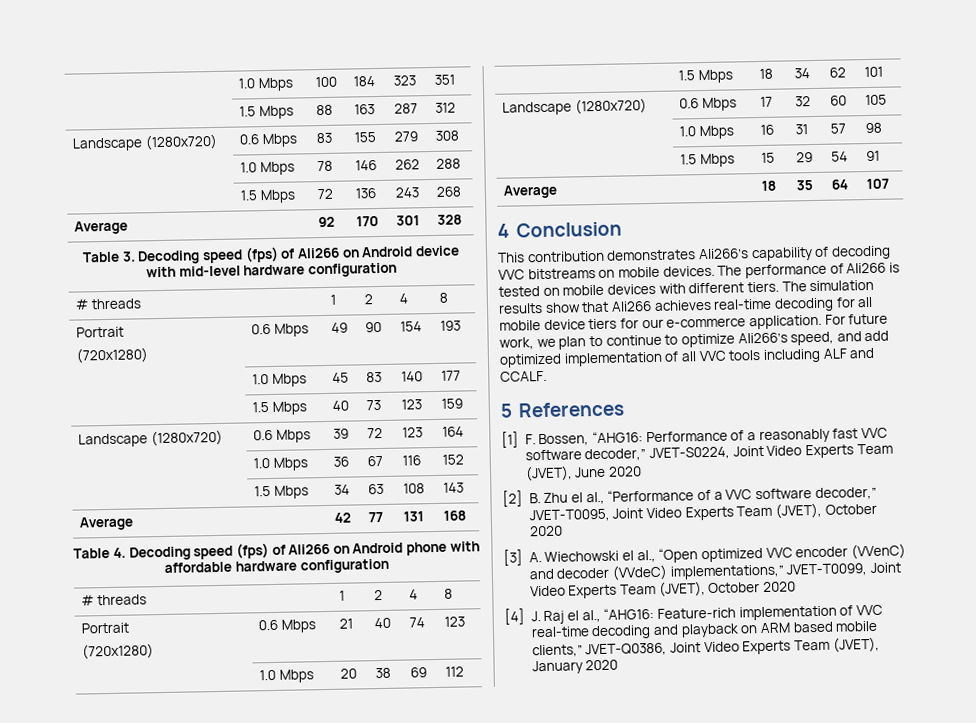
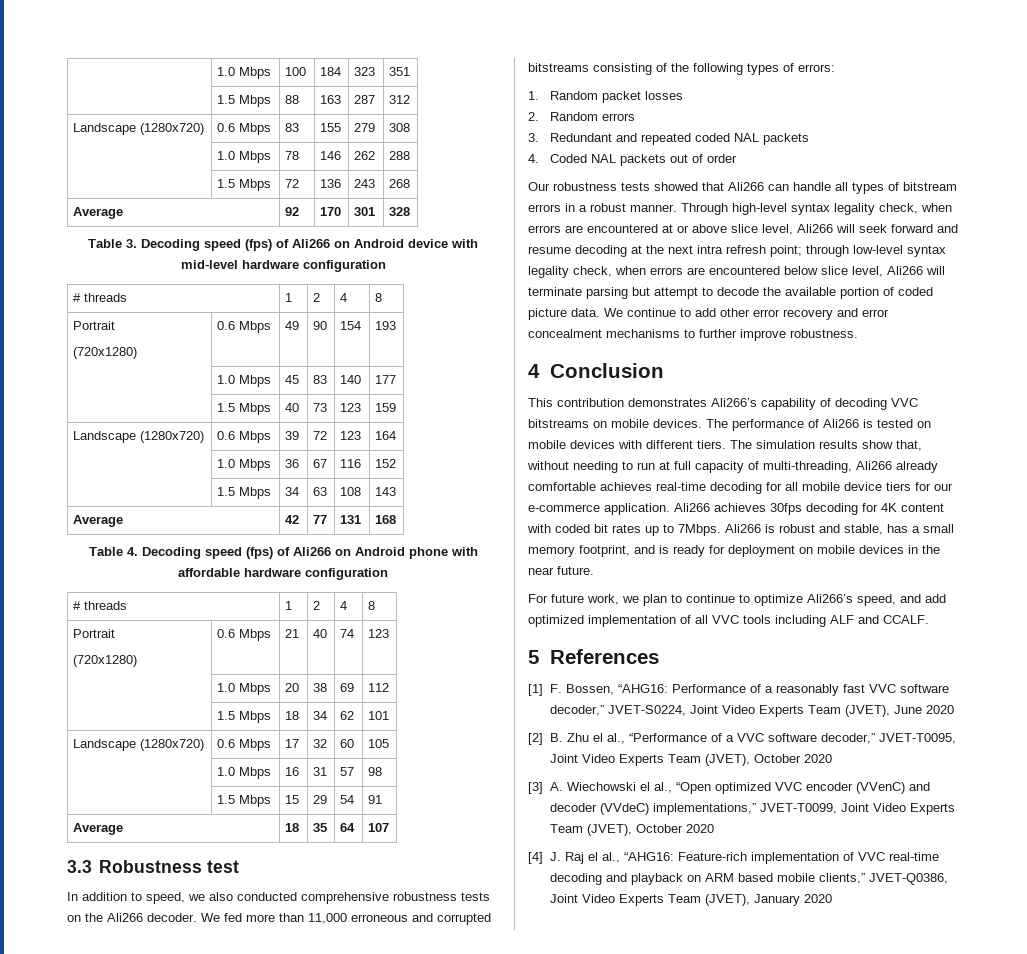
(890, 184) none -> [67,860,239,873] [67,892,490,904] [67,913,491,925] [528,63,835,75] [528,91,684,103] [528,112,636,121] [528,133,810,145] [528,154,738,166] [528,182,957,194] [528,203,952,215] [528,224,958,235] [528,245,946,257] [528,266,945,278] [528,287,933,299] [528,308,889,320] [528,329,858,341] // 3.3 Robustness test // In addition to speed, we also conducted comprehensive robustness tests on the Ali266 decoder. We fed more than 11,000 erroneous and corrupted bitstreams consisting of the following types of errors: // 1. Random packet losses // 2. Random errors // 3. Redundant and repeated coded NAL packets // 4. Coded NAL packets out of order // Our robustness tests showed that Ali266 can handle all types of bitstream errors in a robust manner. Through high-level syntax legality check, when errors are encountered at or above slice level, Ali266 will seek forward and resume decoding at the next intra refresh point; through low-level syntax legality check, when errors are encountered below slice level, Ali266 will terminate parsing but attempt to decode the available portion of coded picture data. We continue to add other error recovery and error concealment mechanisms to further improve robustness.
[581,301,652,313] that Ali266 -> [896,440,922,451] [527,461,938,473] [528,482,596,491] that, without needing to run at full capacity of multi-threading, Ali266 already comfortable
(822, 322) none -> [674,503,944,515] [527,524,954,536] [528,545,940,557] [528,566,594,575] Ali266 achieves 30fps decoding for 4K content with coded bit rates up to 7Mbps. Ali266 is robust and stable, has a small memory footprint, and is ready for deployment on mobile devices in the near future. //

